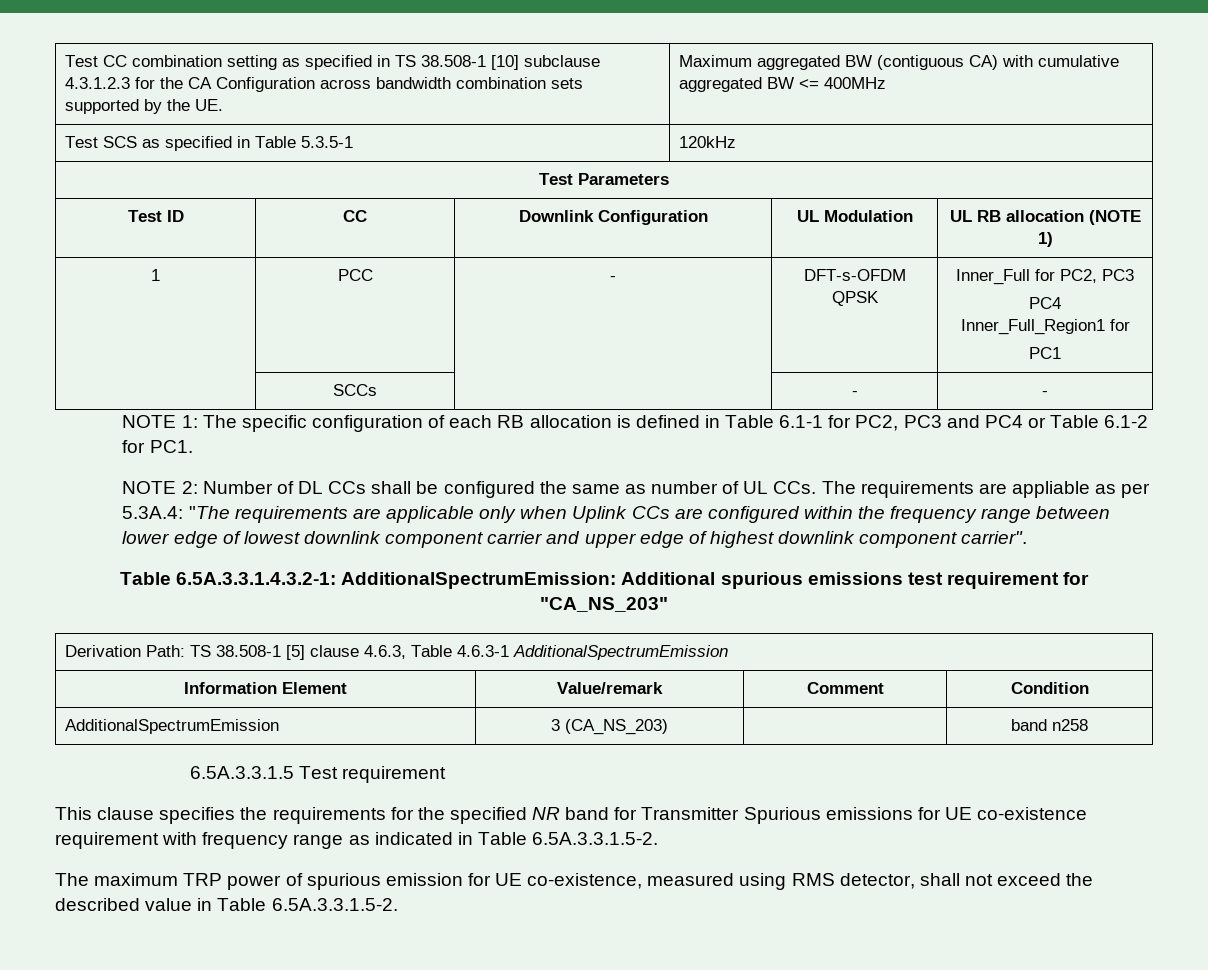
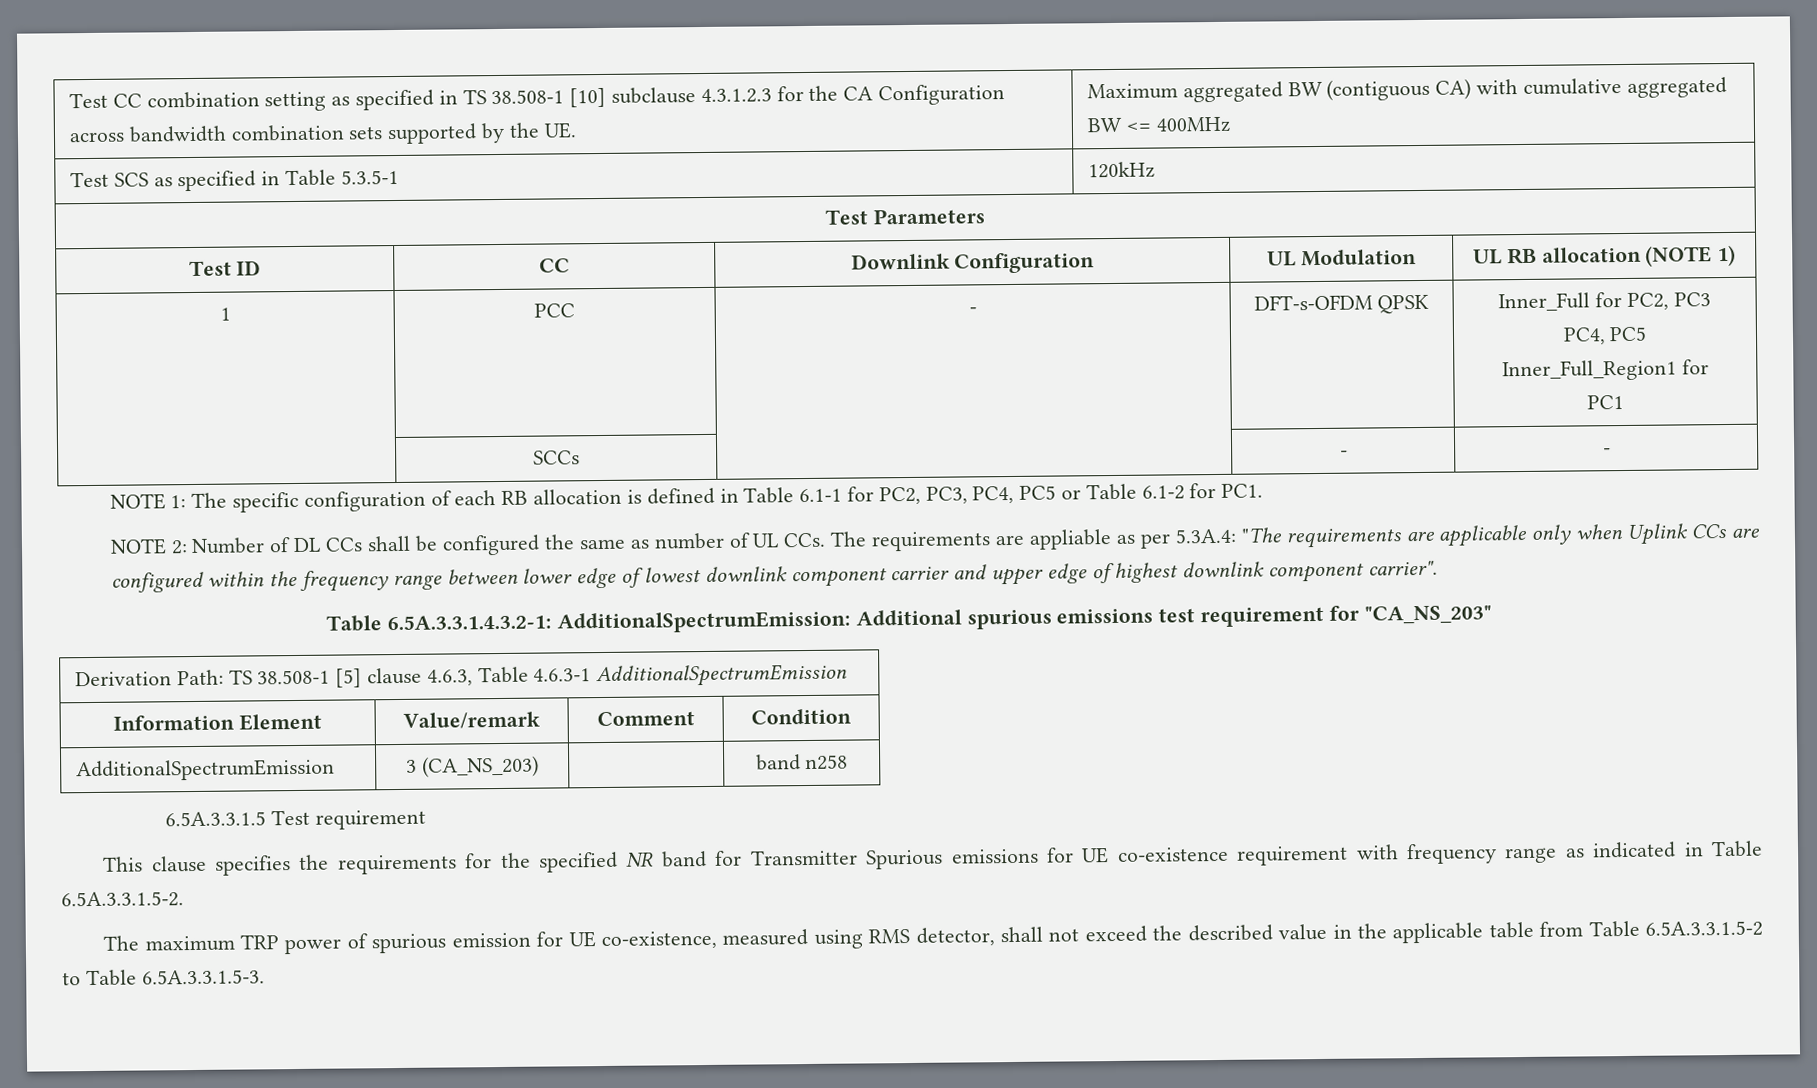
[1029,297,1061,309] PC4 -> [1562,326,1648,345] PC4, PC5
[903,415,1023,428] PC3 and PC4 -> [925,485,1057,504] PC3, PC4, PC5
[217,898,398,911] Table 6.5A.3.3.1.5-2. -> [1356,920,1764,944] [62,969,265,987] the applicable table from Table 6.5A.3.3.1.5-2 to Table 6.5A.3.3.1.5-3.

